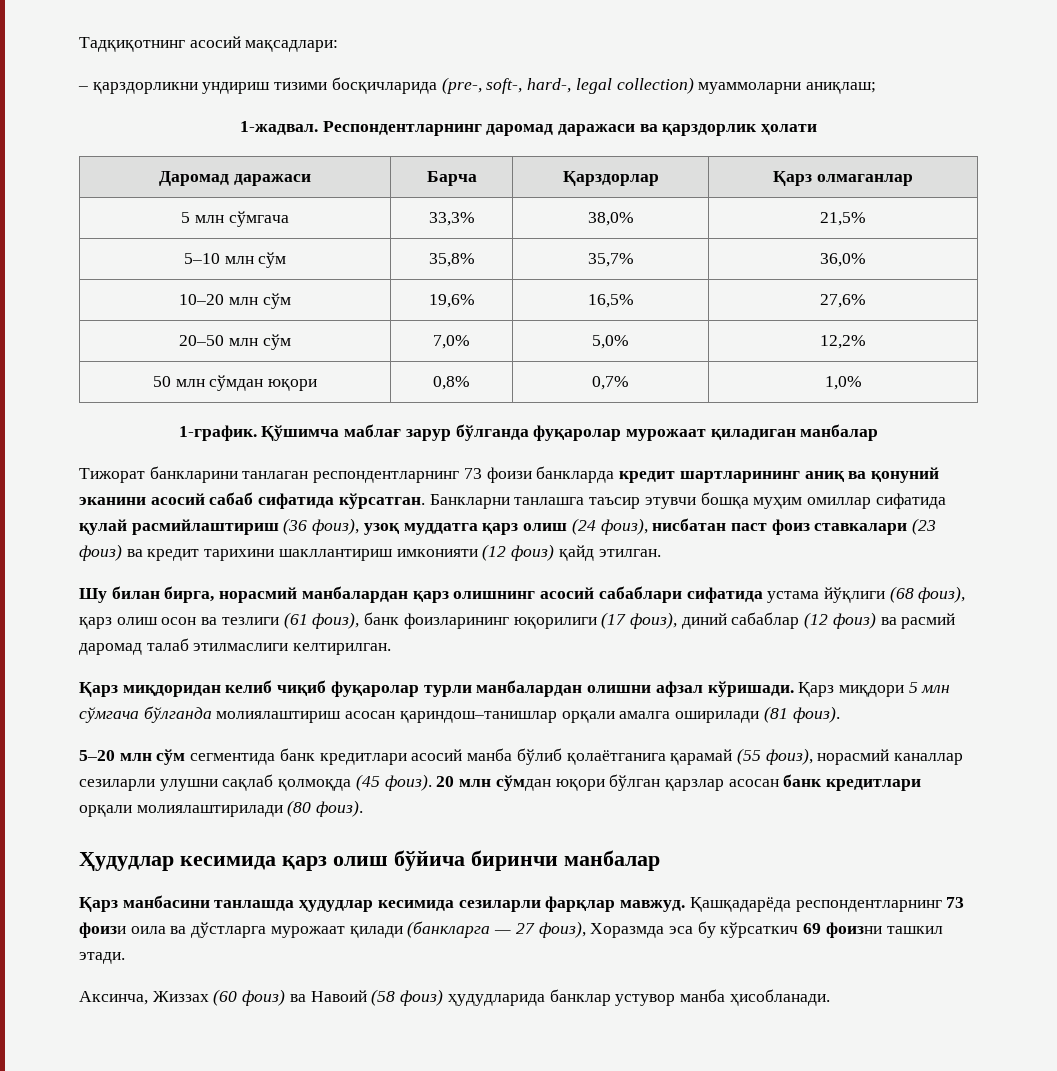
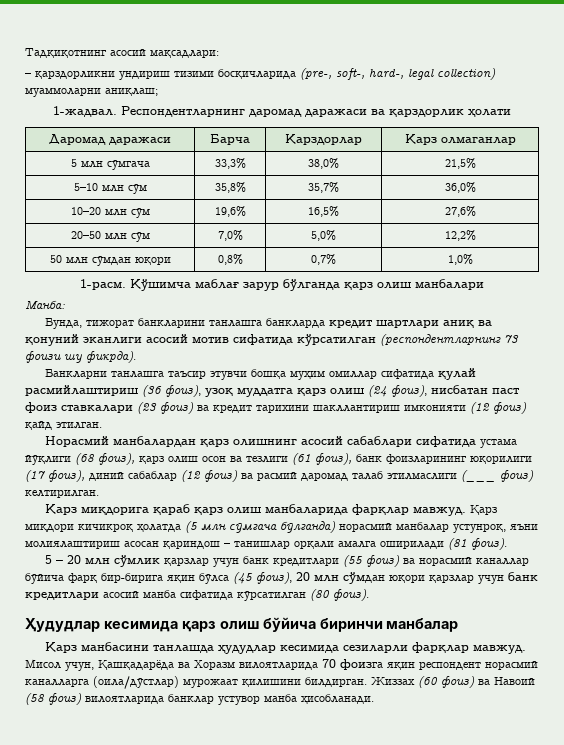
[178,425,257,441] 1-график. -> [80,279,126,290] 1-расм.
[533,424,879,441] [79,466,532,483] фуқаролар мурожаат қиладиган манбалар // Тижорат банкларини танлаган респондентларнинг 73 фоизи -> [344,279,484,290] [25,300,65,310] [44,318,262,329] қарз олиш манбалари // Манба: // Бунда, тижорат банкларини танлашга
[679,471,800,483] шартларининг -> [375,320,439,328] шартлари
[79,492,425,509] эканини асосий сабаб сифатида кўрсатган. -> [83,334,519,346] [25,351,136,363] эканлиги асосий мотив сифатида кўрсатилган (респондентларнинг 73 фоизи шу фикрда). //
[79,586,298,603] Шу билан бирга, норасмий -> [44,436,109,447] Норасмий
(289, 647) none -> [461,470,534,482] (___ фоиз)
[122,680,951,697] [79,706,557,723] миқдоридан келиб чиқиб фуқаролар турли манбалардан олишни афзал кўришади. Қарз миқдори 5 млн сўмгача бўлганда молиялаштириш асосан қариндош–танишлар -> [80,504,497,516] [25,521,538,533] [25,540,290,549] миқдорига қараб қарз олиш манбаларида фарқлар мавжуд. Қарз миқдори кичикроқ ҳолатда (5 млн сўмгача бўлганда) норасмий манбалар устунроқ, яъни молиялаштириш асосан қариндош – танишлар
[79,748,964,765] [79,774,922,791] [79,805,283,817] 5–20 млн сўм сегментида банк кредитлари асосий манба бўлиб қолаётганига қарамай (55 фоиз), норасмий каналлар сезиларли улушни сақлаб қолмоқда (45 фоиз). 20 млн сўмдан юқори бўлган қарзлар асосан банк кредитлари орқали молиялаштирилади -> [44,555,529,567] [25,572,538,584] [25,590,306,601] 5 – 20 млн сўмлик қарзлар учун банк кредитлари (55 фоиз) ва норасмий каналлар бўйича фарқ бир-бирига яқин бўлса (45 фоиз), 20 млн сўмдан юқори қарзлар учун банк кредитлари асосий манба сифатида кўрсатилган
[689,897,965,912] [79,921,943,938] [79,952,125,964] [79,991,148,1005] Қашқадарёда респондентларнинг 73 фоизи оила ва дўстларга мурожаат қилади (банкларга — 27 фоиз), Хоразмда эса бу кўрсаткич 69 фоизни ташкил этади. // Аксинча, -> [25,659,538,671] [25,676,367,689] Мисол учун, Қашқадарёда ва Хоразм вилоятларида 70 фоизга яқин респондент норасмий каналларга (оила/дўстлар) мурожаат қилишини билдирган.
[447,994,545,1006] ҳудудларида -> [85,696,164,704] вилоятларида

